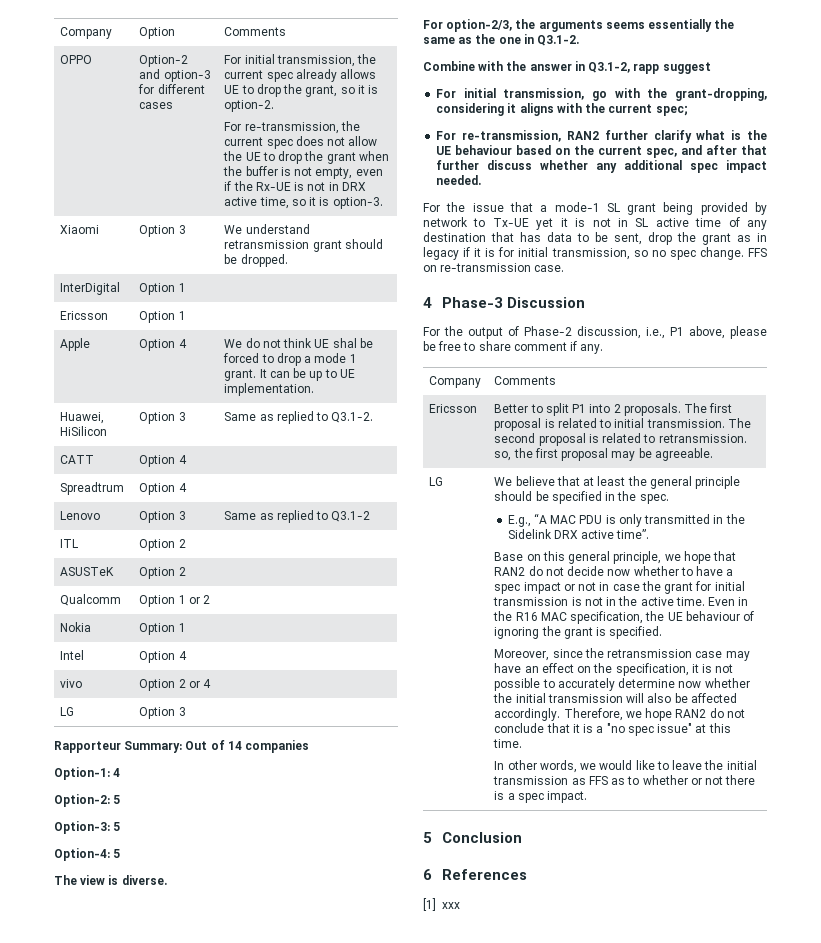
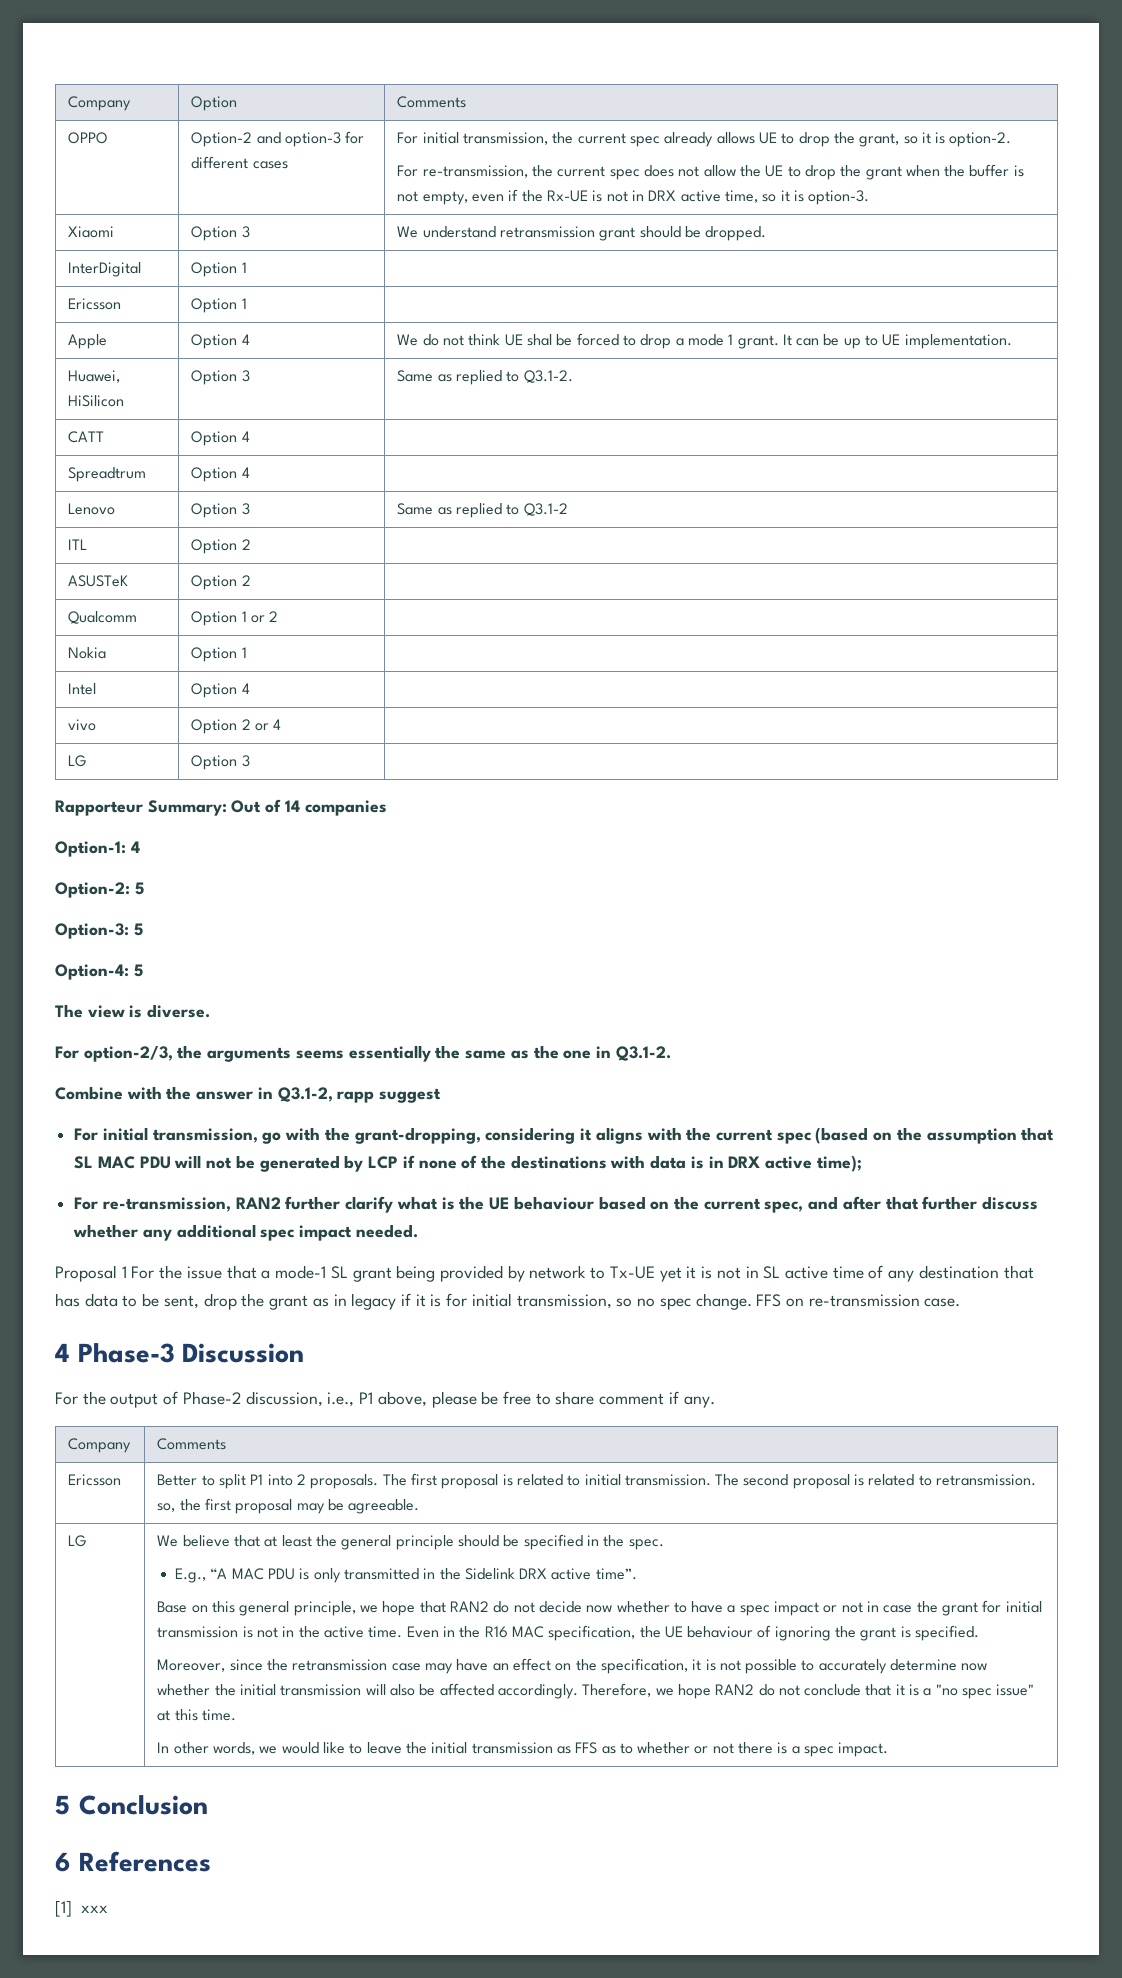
[655,105,688,116] spec; -> [776,1127,1055,1144] [74,1155,862,1172] spec (based on the assumption that SL MAC PDU will not be generated by LCP if none of the destinations with data is in DRX active time);
(482, 180) none -> [55,1265,127,1282] Proposal 1

